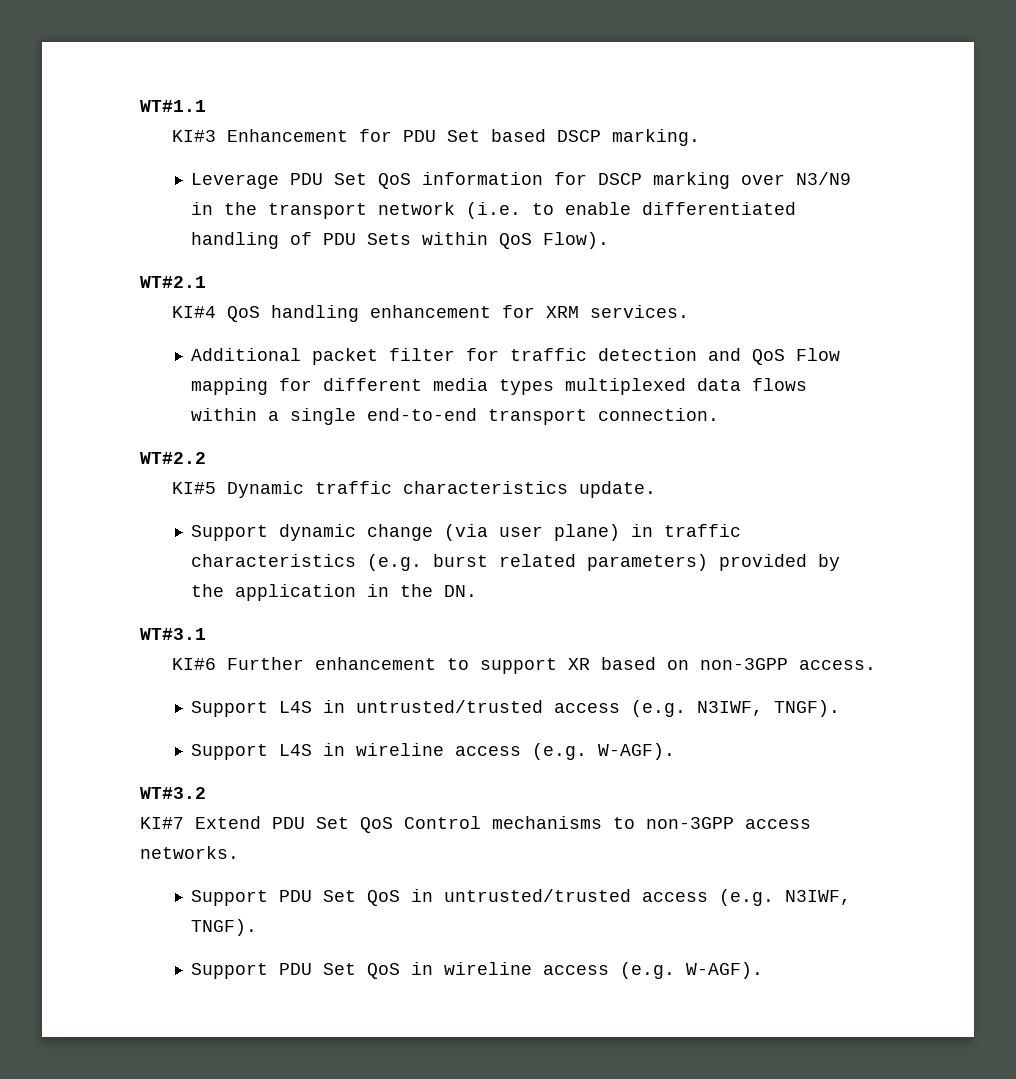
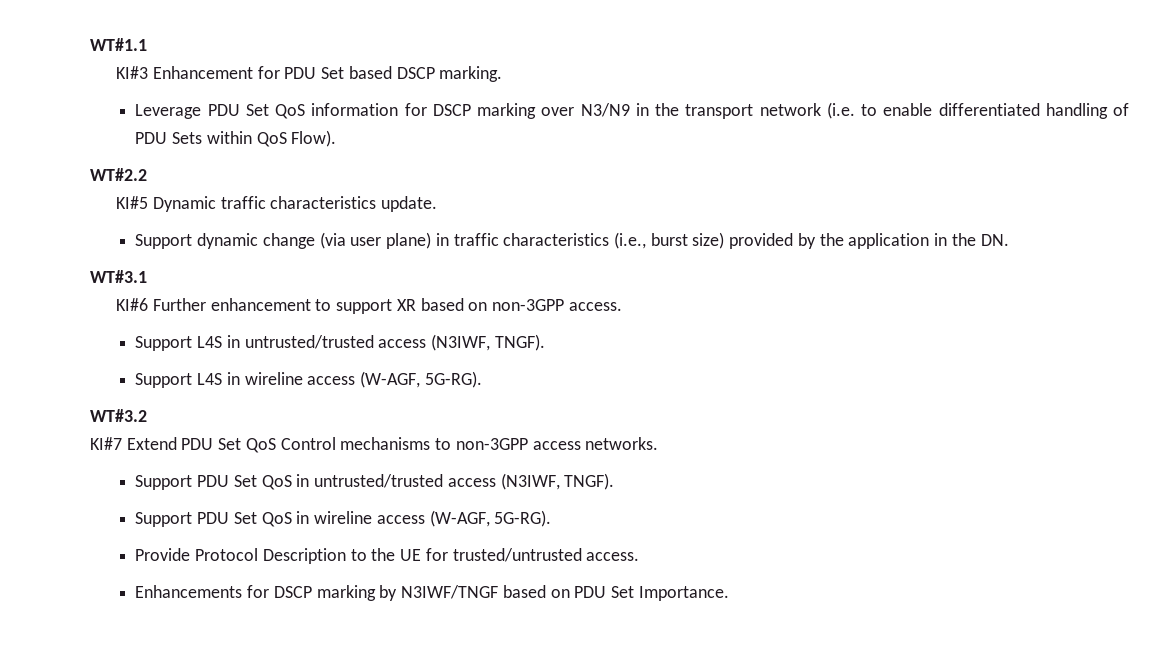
[140,276,206,288] [171,305,689,322] [191,348,841,365] [191,378,808,395] [191,408,720,425] // WT#2.1 // KI#4 QoS handling enhancement for XRM services. // Additional packet filter for traffic detection and QoS Flow mapping for different media types multiplexed data flows within a single end-to-end transport connection. -> (337, 138) none
[367,554,709,571] (e.g. burst related parameters) -> [614,232,725,249] (i.e., burst size)
[631,700,764,717] (e.g. N3IWF, -> [431,334,491,351] (N3IWF,
[532,743,676,760] (e.g. W-AGF). -> [360,371,482,388] (W-AGF, 5G-RG).
[719,889,852,906] (e.g. N3IWF, -> [500,473,560,490] (N3IWF,
[620,962,764,979] (e.g. W-AGF). -> [429,510,552,527] [135,548,640,564] [135,585,729,601] (W-AGF, 5G-RG). // Provide Protocol Description to the UE for trusted/untrusted access. // Enhancements for DSCP marking by N3IWF/TNGF based on PDU Set Importance.

